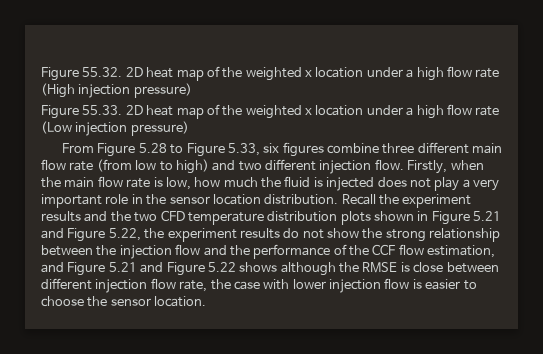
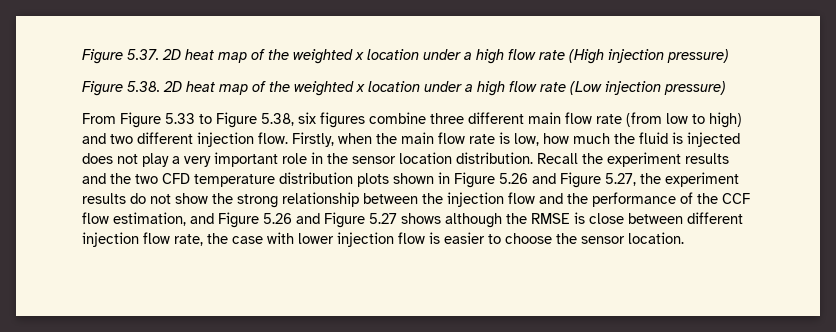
[41,67,123,81] Figure 55.32. -> [82,49,159,64] Figure 5.37.
[82,105,123,115] 55.33. -> [127,81,160,92] 5.38.
[138,143,167,153] 5.28 -> [165,113,195,124] 5.33
[227,143,260,156] 5.33, -> [261,113,294,126] 5.38,
[473,211,502,221] [41,228,141,242] 5.21 and Figure 5.22, -> [499,172,636,188] 5.26 and Figure 5.27,
[108,262,236,276] 5.21 and Figure 5.22 -> [263,212,397,228] 5.26 and Figure 5.27

